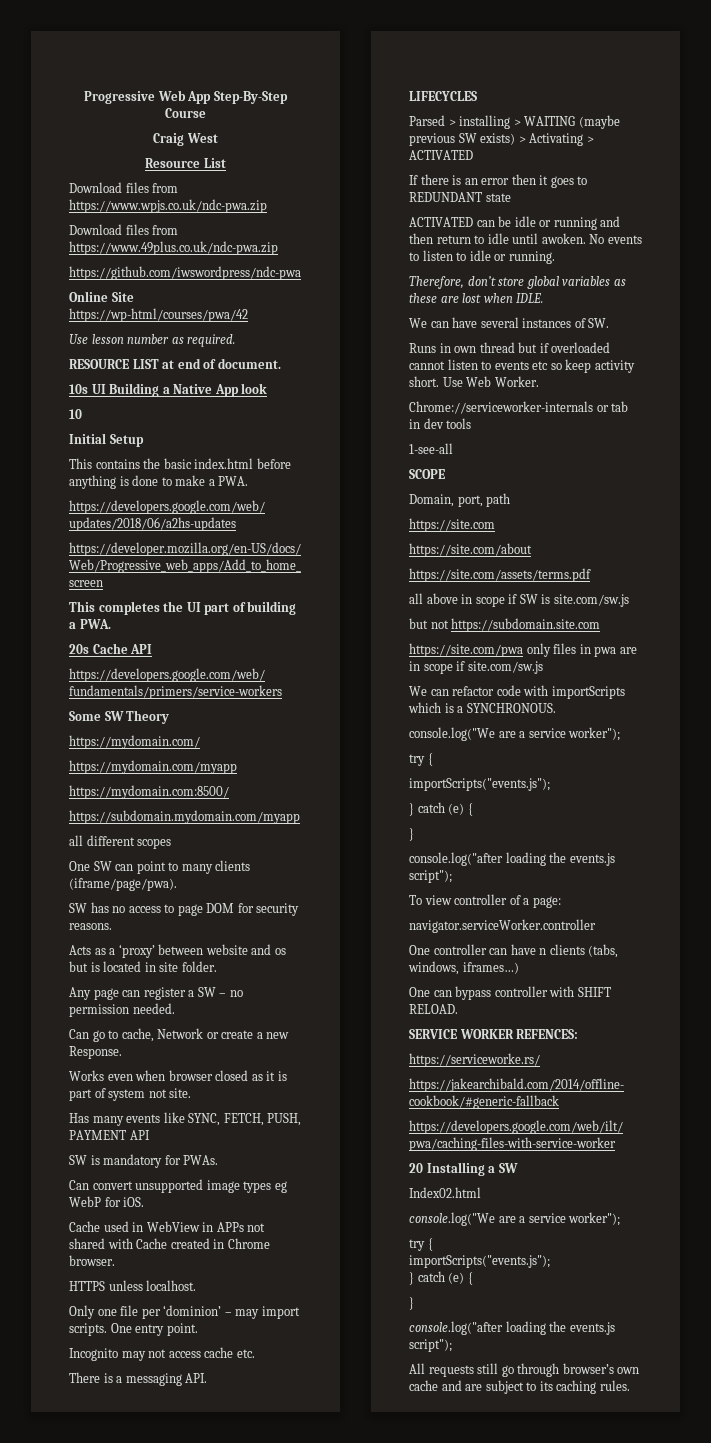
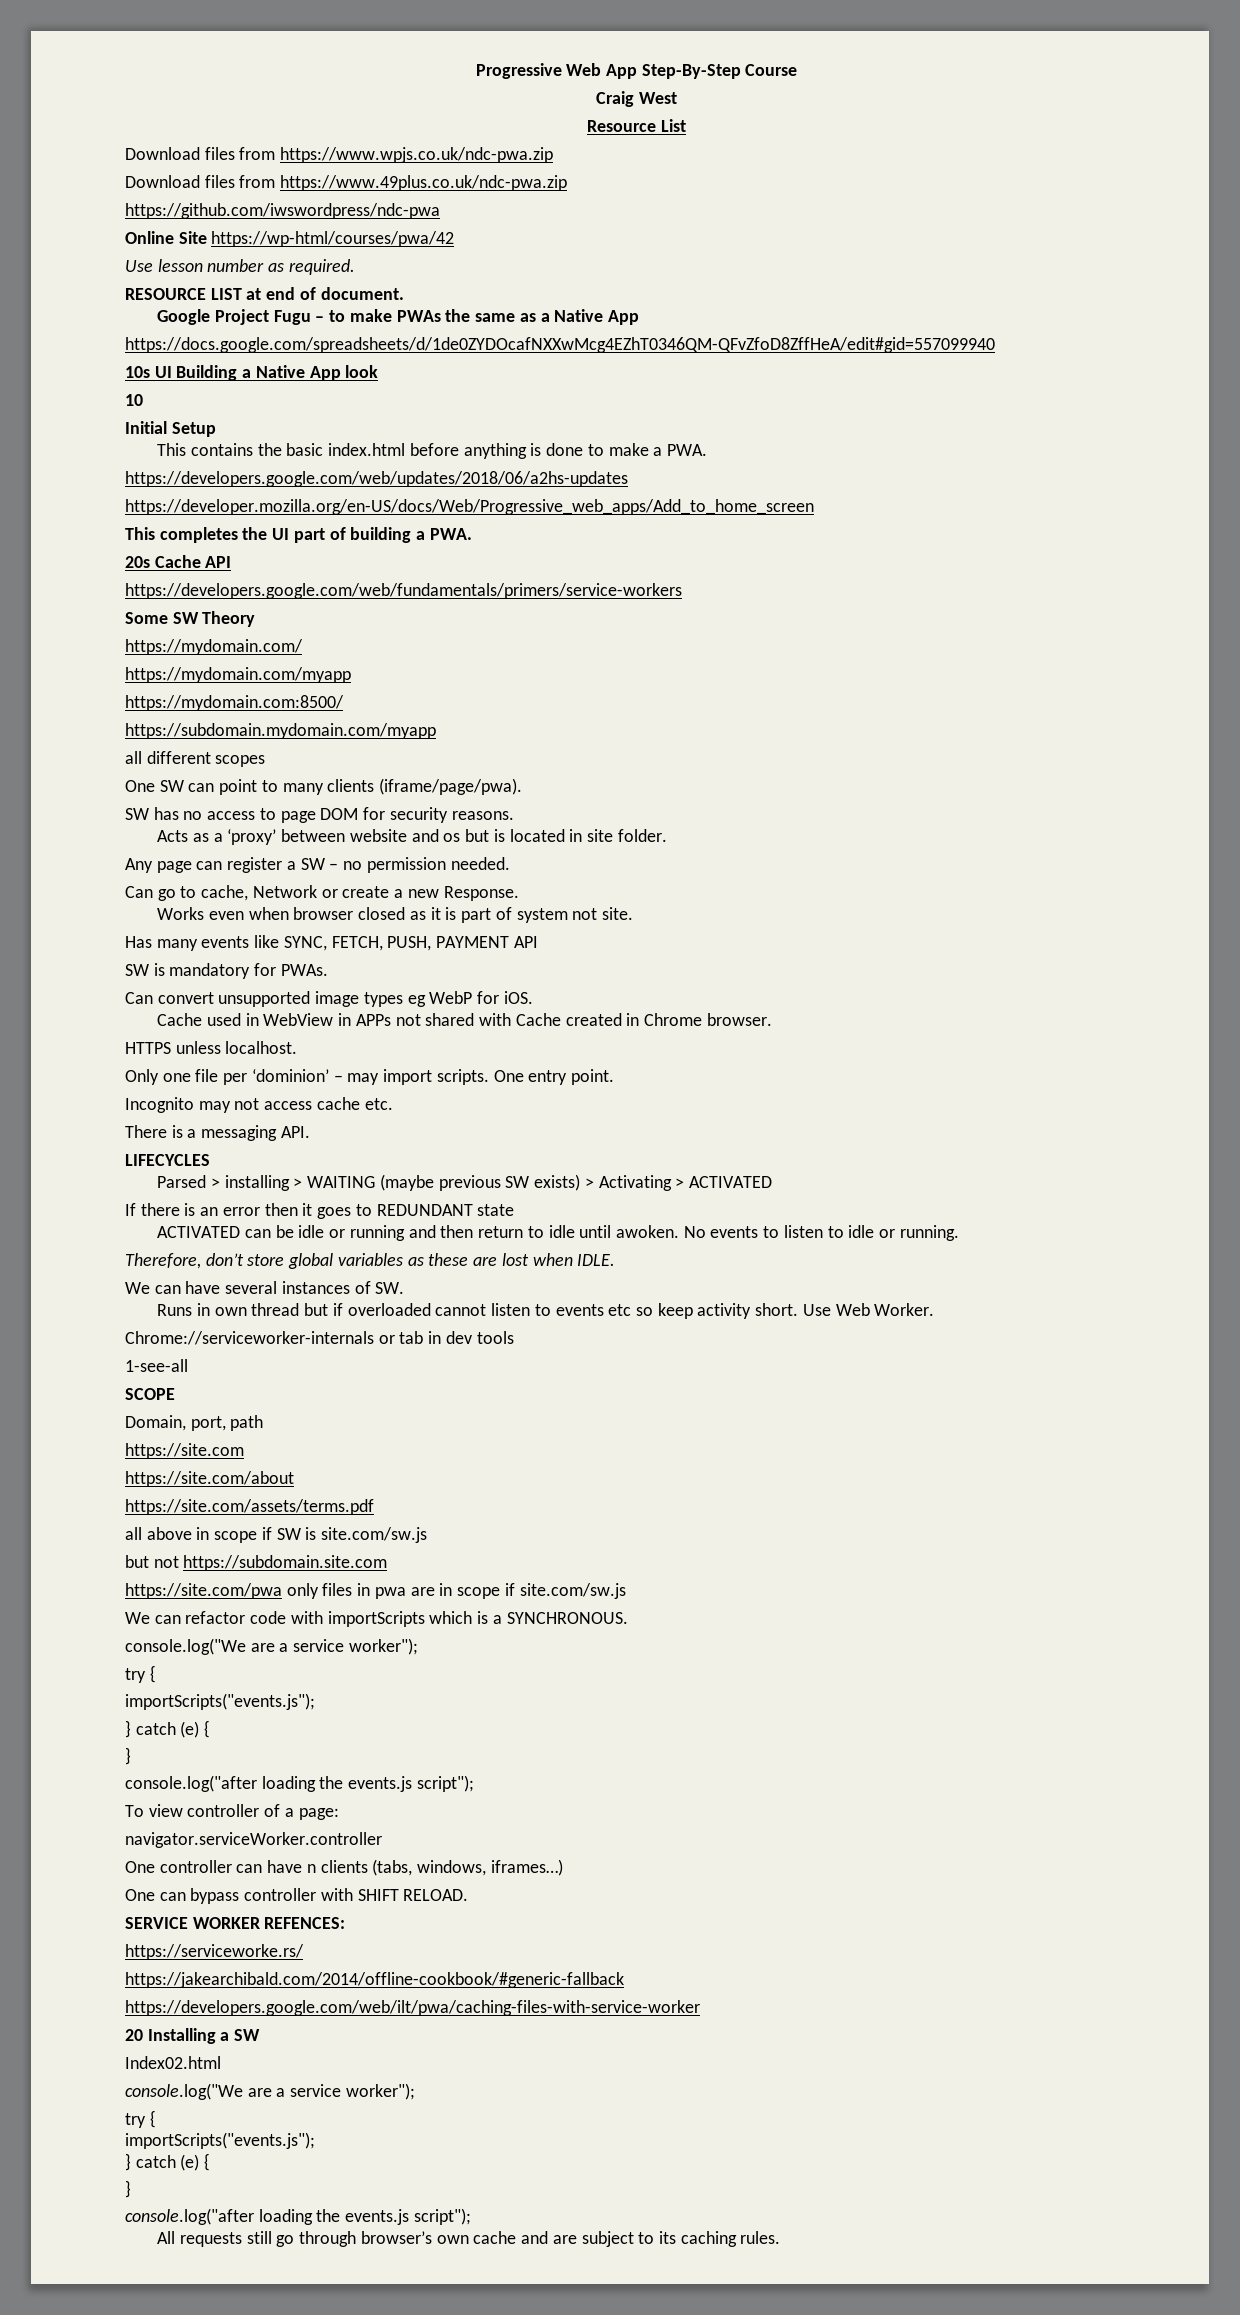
(281, 363) none -> [157,309,640,325] [125,337,995,353] // Google Project Fugu – to make PWAs the same as a Native App // https://docs.google.com/spreadsheets/d/1de0ZYDOcafNXXwMcg4EZhT0346QM-QFvZfoD8ZffHeA/edit#gid=557099940

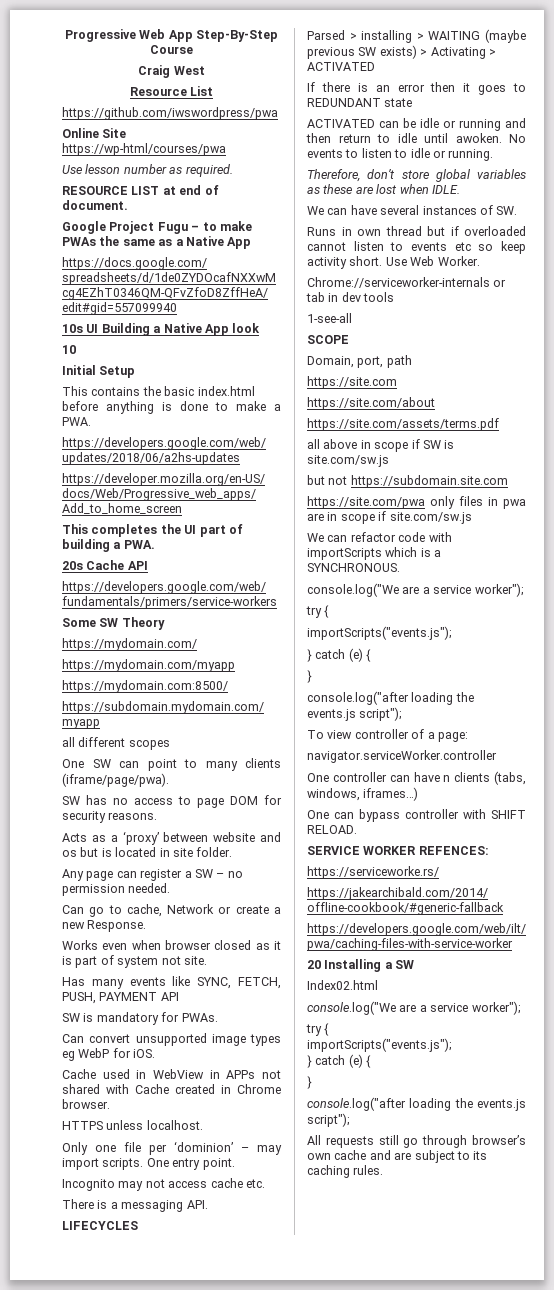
[125,147,554,163] [125,175,568,191] [125,203,440,219] Download files from https://www.wpjs.co.uk/ndc-pwa.zip // Download files from https://www.49plus.co.uk/ndc-pwa.zip // https://github.com/iwswordpress/ndc-pwa -> [62,107,278,120] https://github.com/iwswordpress/pwa
[211,231,455,247] https://wp-html/courses/pwa/42 -> [62,143,226,156] https://wp-html/courses/pwa

